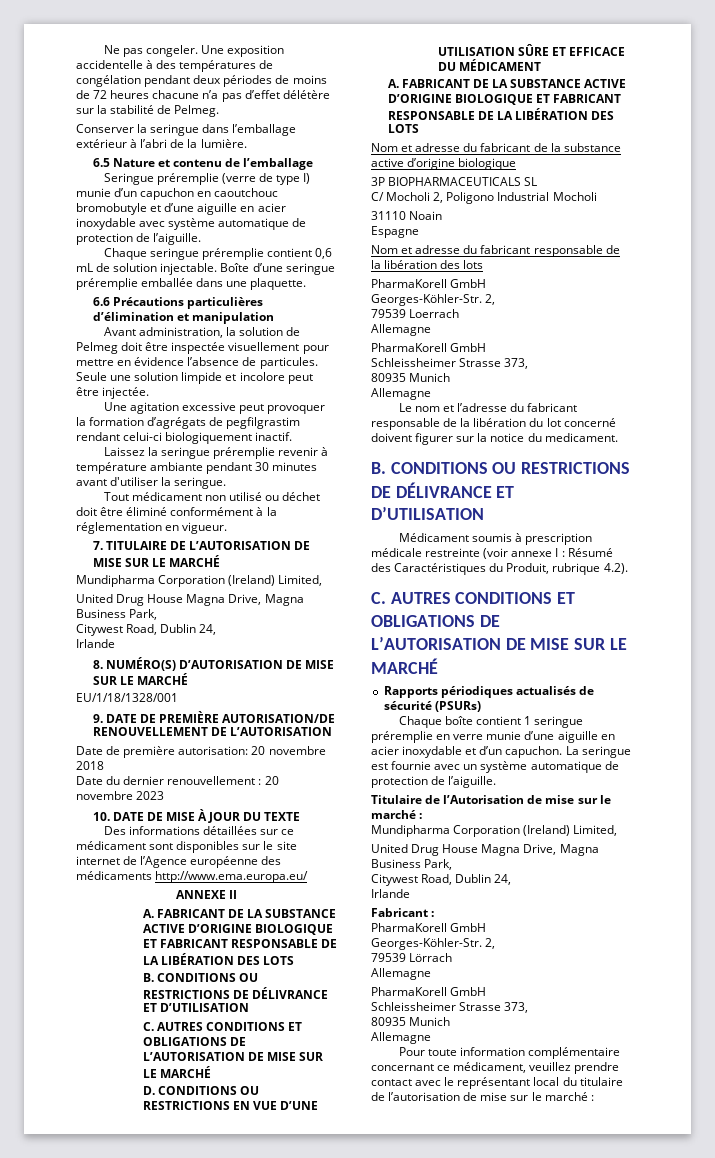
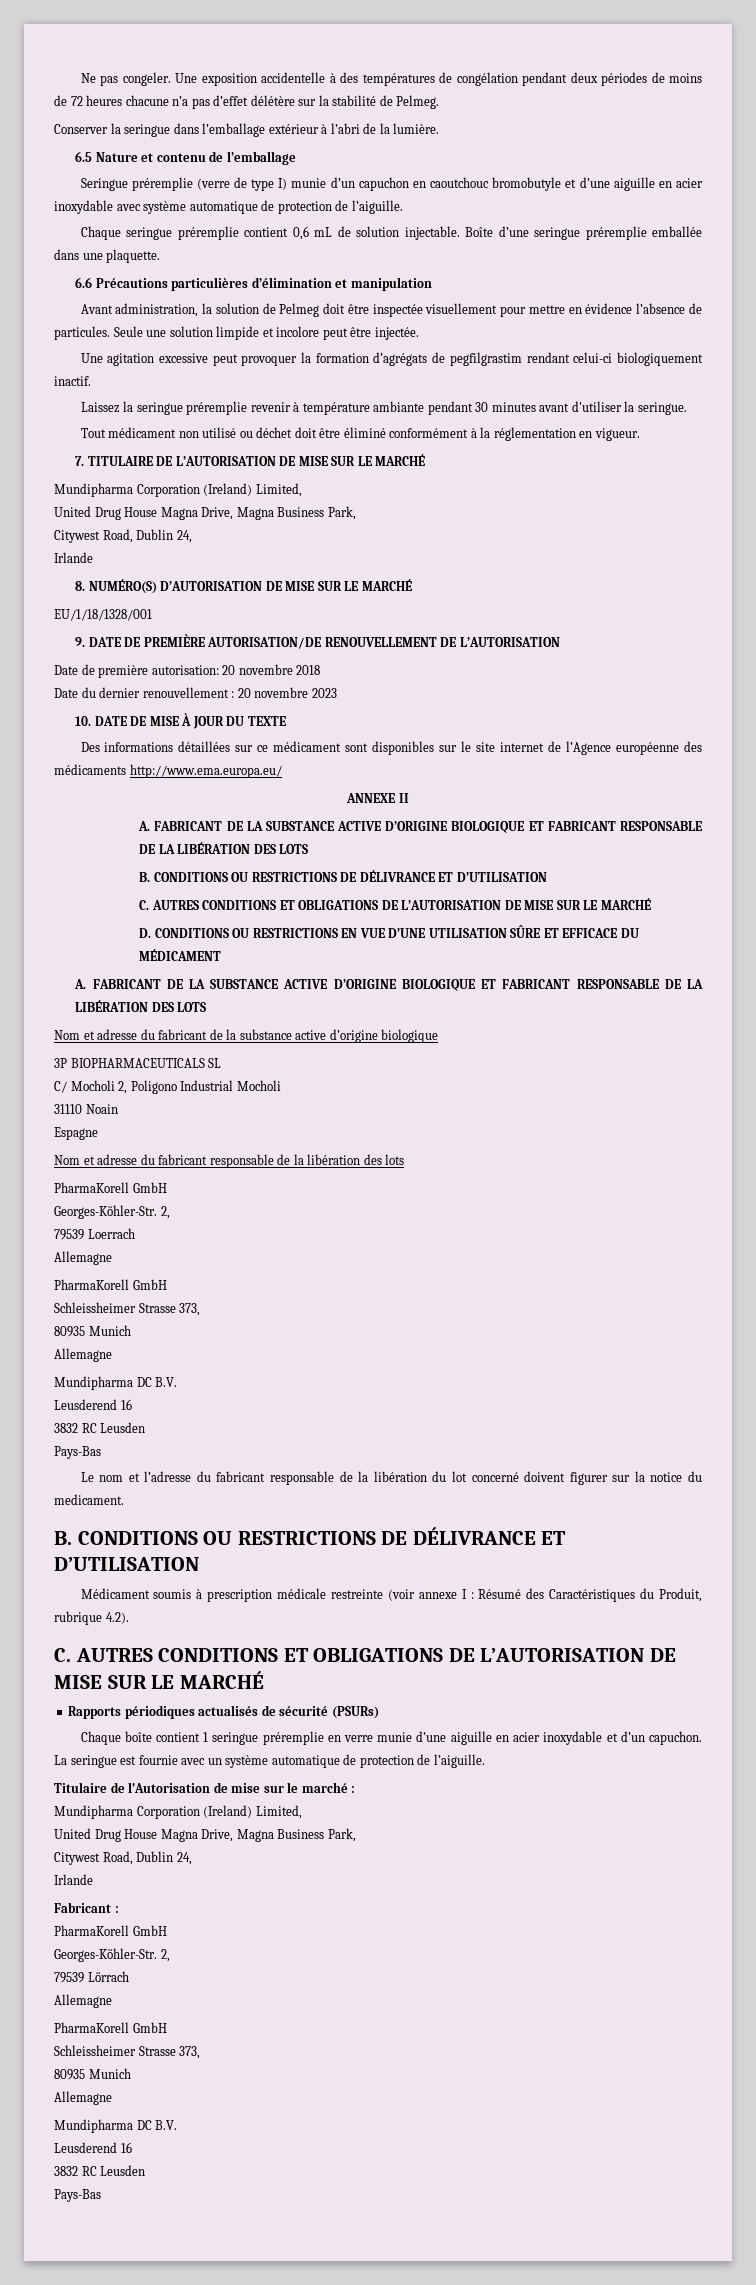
(431, 394) none -> [54,1376,178,1390] [54,1399,132,1410] [54,1422,146,1433] [54,1446,101,1459] // Mundipharma DC B.V. // Leusderend 16 // 3832 RC Leusden // Pays-Bas
[398,1047,620,1059] [371,1062,620,1074] [371,1077,623,1089] [371,1092,594,1101] Pour toute information complémentaire concernant ce médicament, veuillez prendre contact avec le représentant local du titulaire de l’autorisation de mise sur le marché : -> [54,2119,178,2133] [54,2142,132,2153] [54,2165,146,2176] [54,2189,101,2202] Mundipharma DC B.V. // Leusderend 16 // 3832 RC Leusden // Pays-Bas

